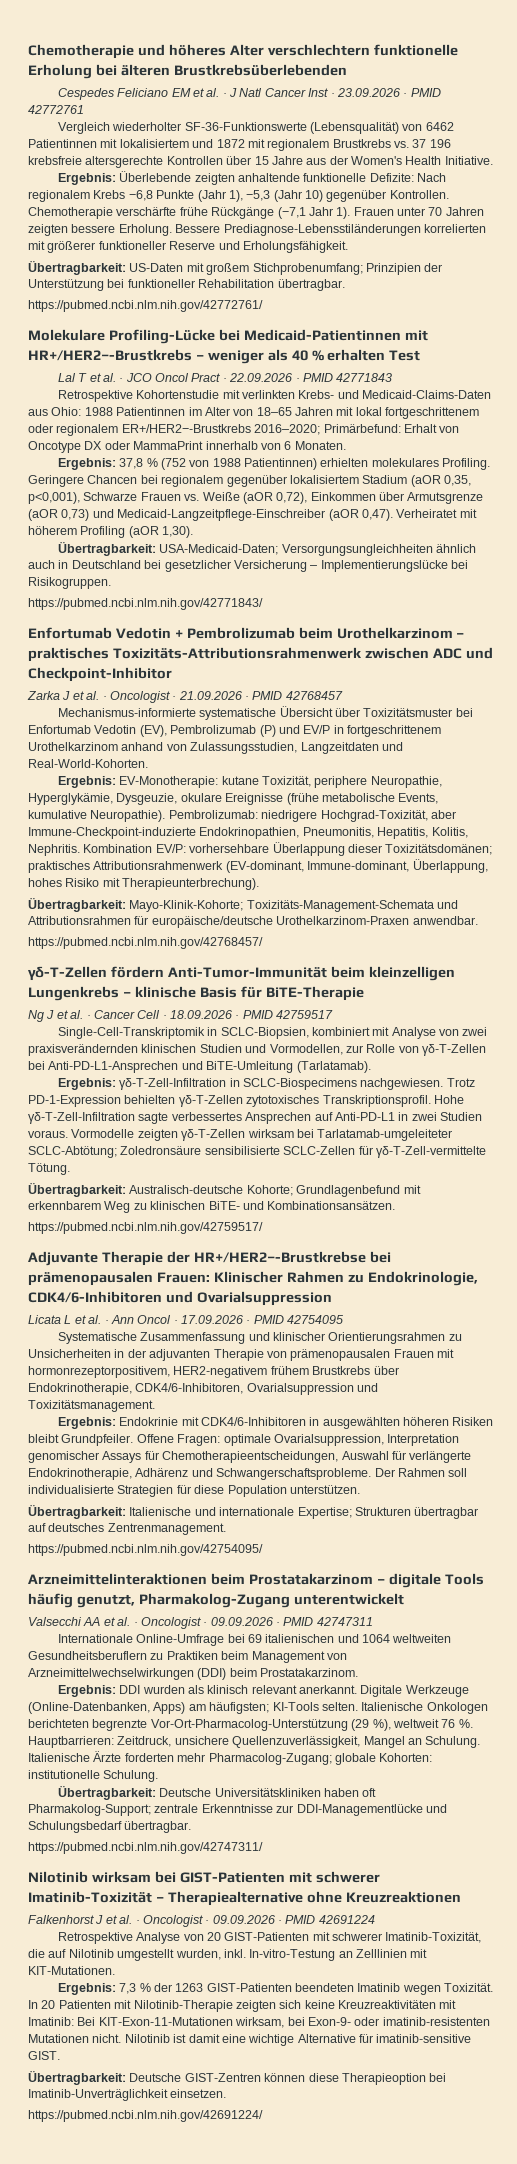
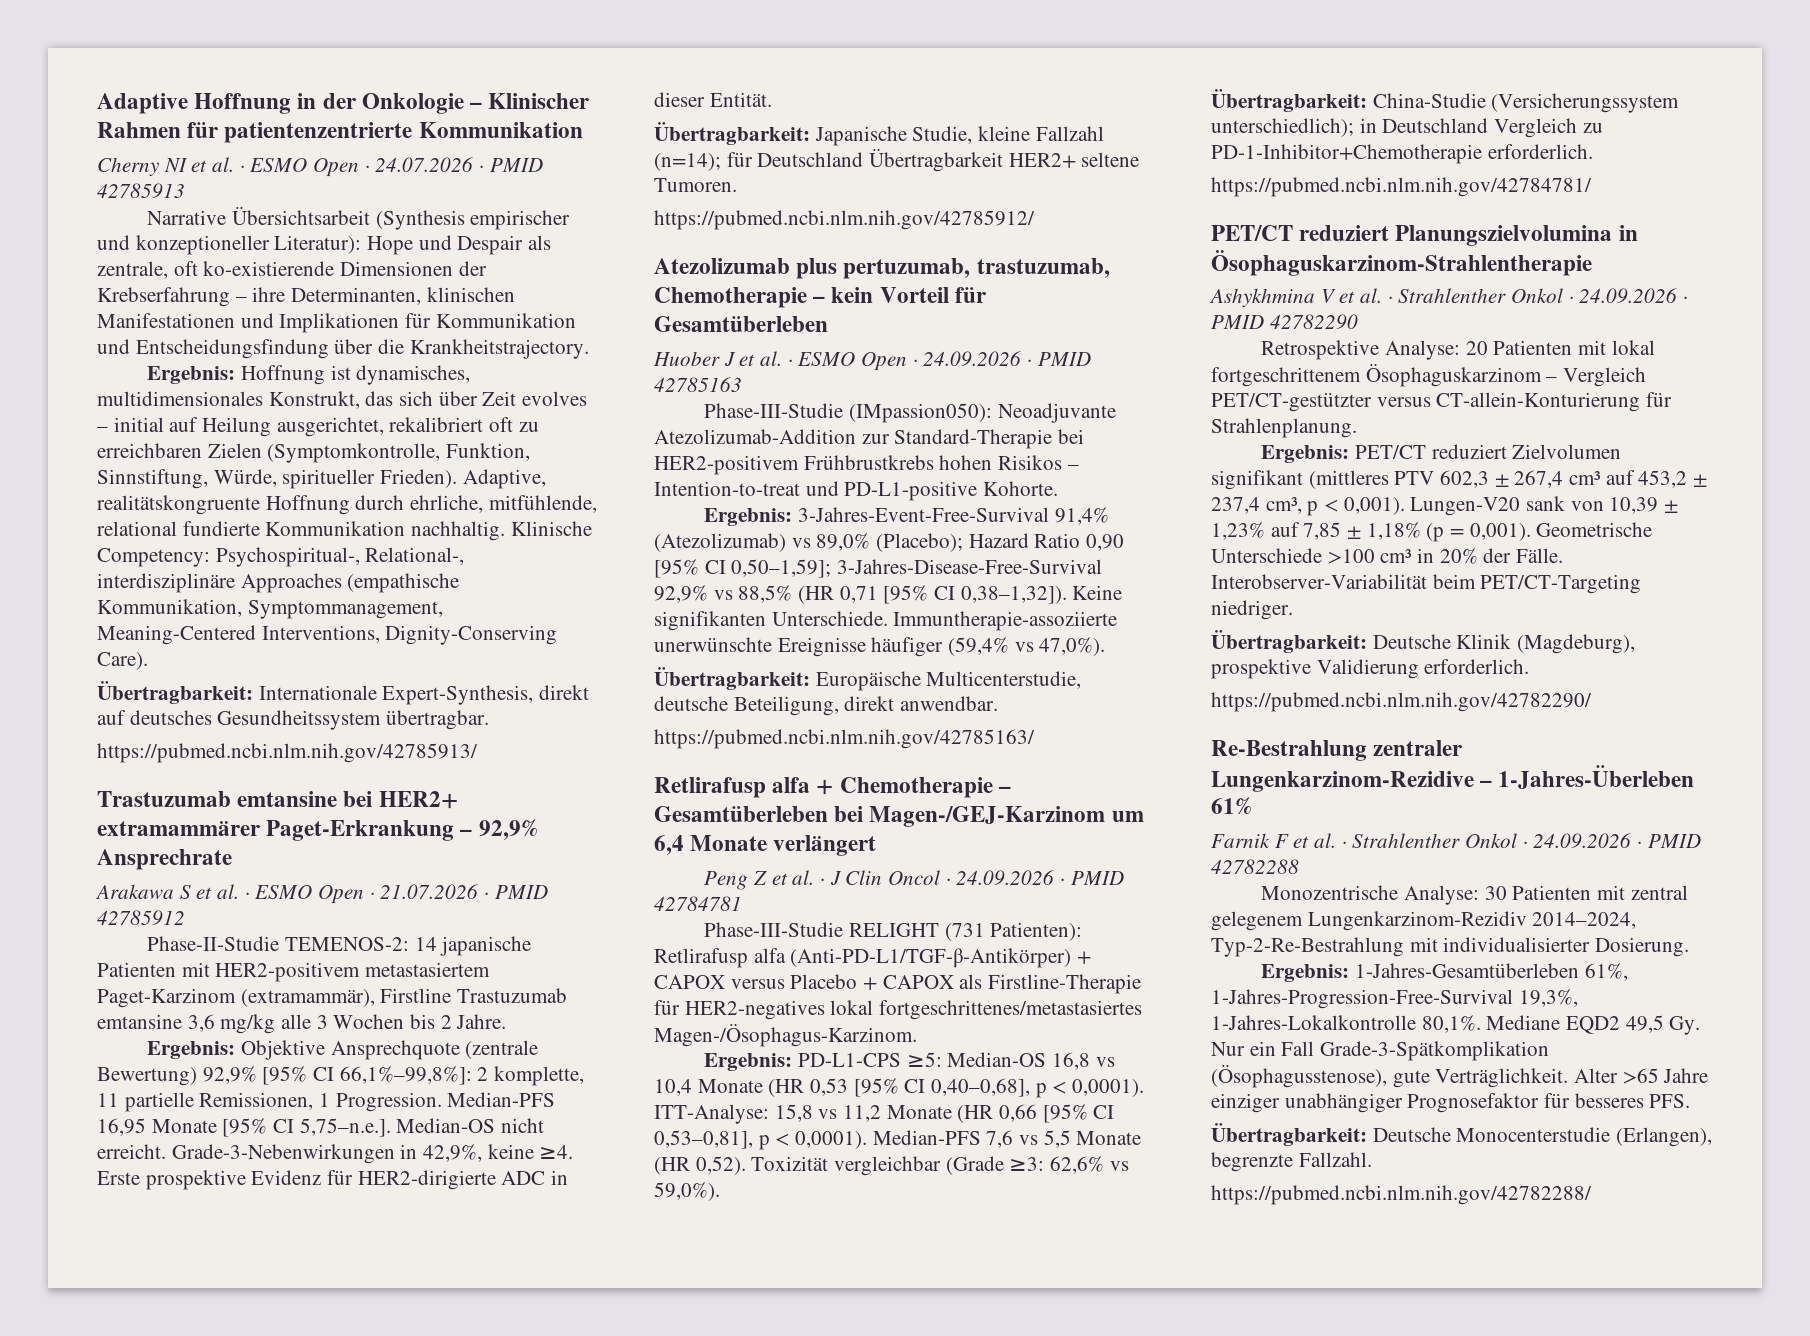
[28,44,458,59] [28,64,347,79] [57,88,441,100] [28,105,84,114] [57,122,454,134] [28,139,451,151] [28,156,493,168] [57,171,447,185] [28,190,449,202] [28,207,484,219] [28,224,486,236] [28,241,348,253] [28,260,443,275] [28,279,345,291] [28,300,263,312] [28,329,428,344] [28,349,421,364] [57,373,393,382] [57,390,492,402] [28,407,480,419] [28,424,460,436] [28,441,346,453] [57,458,491,470] [28,475,471,487] [28,492,484,504] [28,509,477,521] [28,526,194,538] [57,541,476,556] [28,560,468,572] [28,577,111,589] [28,598,263,610] [28,627,465,639] [28,647,493,662] [28,667,172,682] [27,691,343,703] [57,706,473,720] [28,725,441,737] [28,742,403,754] [28,759,148,768] [57,776,442,788] [28,793,439,805] [28,810,456,822] [28,827,468,839] [28,842,493,856] [28,859,488,873] [28,878,260,890] [28,897,459,912] [28,916,478,928] [28,937,263,949] [28,966,455,981] [28,986,364,1001] [28,1010,334,1022] [57,1027,488,1039] [28,1044,486,1056] [28,1061,371,1073] [57,1078,475,1090] [28,1095,464,1107] [28,1112,482,1124] [28,1129,453,1141] [28,1146,486,1158] [28,1163,70,1175] [28,1182,421,1197] [28,1201,396,1213] [28,1222,263,1234] [28,1251,391,1266] [28,1271,478,1286] [28,1291,332,1306] [28,1315,344,1324] [57,1332,462,1344] [28,1349,454,1361] [28,1366,399,1378] [28,1383,379,1395] [28,1400,155,1412] [57,1417,494,1429] [28,1434,460,1446] [28,1451,472,1463] [28,1468,468,1480] [28,1485,360,1497] [28,1504,479,1519] [28,1523,226,1535] [28,1544,263,1556] [28,1573,484,1588] [28,1593,404,1608] [28,1617,373,1629] [57,1634,452,1646] [28,1651,347,1663] [28,1668,359,1680] [57,1685,469,1697] [28,1702,488,1714] [28,1719,473,1731] [28,1736,481,1748] [28,1751,433,1765] [28,1770,159,1782] [57,1785,377,1800] [28,1804,447,1816] [28,1821,192,1833] [28,1842,263,1854] [28,1871,380,1883] [28,1891,461,1906] [28,1915,375,1927] [57,1932,482,1944] [28,1949,428,1961] [28,1966,115,1975] [57,1983,494,1995] [28,2000,457,2012] [28,2017,490,2028] [28,2034,472,2046] [28,2051,60,2060] [28,2070,447,2085] [28,2089,227,2101] [28,2110,263,2122] Chemotherapie und höheres Alter verschlechtern funktionelle Erholung bei älteren Brustkrebsüberlebenden // Cespedes Feliciano EM et al. · J Natl Cancer Inst · 23.09.2026 · PMID 42772761 // Vergleich wiederholter SF-36-Funktionswerte (Lebensqualität) von 6462 Patientinnen mit lokalisiertem und 1872 mit regionalem Brustkrebs vs. 37 196 krebsfreie altersgerechte Kontrollen über 15 Jahre aus der Women's Health Initiative. // Ergebnis: Überlebende zeigten anhaltende funktionelle Defizite: Nach regionalem Krebs −6,8 Punkte (Jahr 1), −5,3 (Jahr 10) gegenüber Kontrollen. Chemotherapie verschärfte frühe Rückgänge (−7,1 Jahr 1). Frauen unter 70 Jahren zeigten bessere Erholung. Bessere Prediagnose-Lebensstiländerungen korrelierten mit größerer funktioneller Reserve und Erholungsfähigkeit. // Übertragbarkeit: US-Daten mit großem Stichprobenumfang; Prinzipien der Unterstützung bei funktioneller Rehabilitation übertragbar. // https://pubmed.ncbi.nlm.nih.gov/42772761/ // Molekulare Profiling-Lücke bei Medicaid-Patientinnen mit HR+/HER2−-Brustkrebs – weniger als 40 % erhalten Test // Lal T et al. · JCO Oncol Pract · 22.09.2026 · PMID 42771843 // Retrospektive Kohortenstudie mit verlinkten Krebs- und Medicaid-Claims-Daten aus Ohio: 1988 Patientinnen im Alter von 18–65 Jahren mit lokal fortgeschrittenem oder regionalem ER+/HER2−-Brustkrebs 2016–2020; Primärbefund: Erhalt von Oncotype DX oder MammaPrint innerhalb von 6 Monaten. // Ergebnis: 37,8 % (752 von 1988 Patientinnen) erhielten molekulares Profiling. Geringere Chancen bei regionalem gegenüber lokalisiertem Stadium (aOR 0,35, p<0,001), Schwarze Frauen vs. Weiße (aOR 0,72), Einkommen über Armutsgrenze (aOR 0,73) und Medicaid-Langzeitpflege-Einschreiber (aOR 0,47). Verheiratet mit höherem Profiling (aOR 1,30). // Übertragbarkeit: USA-Medicaid-Daten; Versorgungsungleichheiten ähnlich auch in Deutschland bei gesetzlicher Versicherung – Implementierungslücke bei Risikogruppen. // https://pubmed.ncbi.nlm.nih.gov/42771843/ // Enfortumab Vedotin + Pembrolizumab beim Urothelkarzinom – praktisches Toxizitäts-Attributionsrahmenwerk zwischen ADC und Checkpoint-Inhibitor // Zarka J et al. · Oncologist · 21.09.2026 · PMID 42768457 // Mechanismus-informierte systematische Übersicht über Toxizitätsmuster bei Enfortumab Vedotin (EV), Pembrolizumab (P) und EV/P in fortgeschrittenem Urothelkarzinom anhand von Zulassungsstudien, Langzeitdaten und Real-World-Kohorten. // Ergebnis: EV-Monotherapie: kutane Toxizität, periphere Neuropathie, Hyperglykämie, Dysgeuzie, okulare Ereignisse (frühe metabolische Events, kumulative Neuropathie). Pembrolizumab: niedrigere Hochgrad-Toxizität, aber Immune-Checkpoint-induzierte Endokrinopathien, Pneumonitis, Hepatitis, Kolitis, Nephritis. Kombination EV/P: vorhersehbare Überlappung dieser Toxizitätsdomänen; praktisches Attributionsrahmenwerk (EV-dominant, Immune-dominant, Überlappung, hohes Risiko mit Therapieunterbrechung). // Übertragbarkeit: Mayo-Klinik-Kohorte; Toxizitäts-Management-Schemata und Attributionsrahmen für europäische/deutsche Urothelkarzinom-Praxen anwendbar. // https://pubmed.ncbi.nlm.nih.gov/42768457/ // γδ-T-Zellen fördern Anti-Tumor-Immunität beim kleinzelligen Lungenkrebs – klinische Basis für BiTE-Therapie // Ng J et al. · Cancer Cell · 18.09.2026 · PMID 42759517 // Single-Cell-Transkriptomik in SCLC-Biopsien, kombiniert mit Analyse von zwei praxisverändernden klinischen Studien und Vormodellen, zur Rolle von γδ-T-Zellen bei Anti-PD-L1-Ansprechen und BiTE-Umleitung (Tarlatamab). // Ergebnis: γδ-T-Zell-Infiltration in SCLC-Biospecimens nachgewiesen. Trotz PD-1-Expression behielten γδ-T-Zellen zytotoxisches Transkriptionsprofil. Hohe γδ-T-Zell-Infiltration sagte verbessertes Ansprechen auf Anti-PD-L1 in zwei Studien voraus. Vormodelle zeigten γδ-T-Zellen wirksam bei Tarlatamab-umgeleiteter SCLC-Abtötung; Zoledronsäure sensibilisierte SCLC-Zellen für γδ-T-Zell-vermittelte Tötung. // Übertragbarkeit: Australisch-deutsche Kohorte; Grundlagenbefund mit erkennbarem Weg zu klinischen BiTE- und Kombinationsansätzen. // https://pubmed.ncbi.nlm.nih.gov/42759517/ // Adjuvante Therapie der HR+/HER2−-Brustkrebse bei prämenopausalen Frauen: Klinischer Rahmen zu Endokrinologie, CDK4/6-Inhibitoren und Ovarialsuppression // Licata L et al. · Ann Oncol · 17.09.2026 · PMID 42754095 // Systematische Zusammenfassung und klinischer Orientierungsrahmen zu Unsicherheiten in der adjuvanten Therapie von prämenopausalen Frauen mit hormonrezeptorpositivem, HER2-negativem frühem Brustkrebs über Endokrinotherapie, CDK4/6-Inhibitoren, Ovarialsuppression und Toxizitätsmanagement. // Ergebnis: Endokrinie mit CDK4/6-Inhibitoren in ausgewählten höheren Risiken bleibt Grundpfeiler. Offene Fragen: optimale Ovarialsuppression, Interpretation genomischer Assays für Chemotherapieentscheidungen, Auswahl für verlängerte Endokrinotherapie, Adhärenz und Schwangerschaftsprobleme. Der Rahmen soll individualisierte Strategien für diese Population unterstützen. // Übertragbarkeit: Italienische und internationale Expertise; Strukturen übertragbar auf deutsches Zentrenmanagement. // https://pubmed.ncbi.nlm.nih.gov/42754095/ // Arzneimittelinteraktionen beim Prostatakarzinom – digitale Tools häufig genutzt, Pharmakolog-Zugang unterentwickelt // Valsecchi AA et al. · Oncologist · 09.09.2026 · PMID 42747311 // Internationale Online-Umfrage bei 69 italienischen und 1064 weltweiten Gesundheitsberuflern zu Praktiken beim Management von Arzneimittelwechselwirkungen (DDI) beim Prostatakarzinom. // Ergebnis: DDI wurden als klinisch relevant anerkannt. Digitale Werkzeuge (Online-Datenbanken, Apps) am häufigsten; KI-Tools selten. Italienische Onkologen berichteten begrenzte Vor-Ort-Pharmacolog-Unterstützung (29 %), weltweit 76 %. Hauptbarrieren: Zeitdruck, unsichere Quellenzuverlässigkeit, Mangel an Schulung. Italienische Ärzte forderten mehr Pharmacolog-Zugang; globale Kohorten: institutionelle Schulung. // Übertragbarkeit: Deutsche Universitätskliniken haben oft Pharmakolog-Support; zentrale Erkenntnisse zur DDI-Managementlücke und Schulungsbedarf übertragbar. // https://pubmed.ncbi.nlm.nih.gov/42747311/ // Nilotinib wirksam bei GIST-Patienten mit schwerer Imatinib-Toxizität – Therapiealternative ohne Kreuzreaktionen // Falkenhorst J et al. · Oncologist · 09.09.2026 · PMID 42691224 // Retrospektive Analyse von 20 GIST-Patienten mit schwerer Imatinib-Toxizität, die auf Nilotinib umgestellt wurden, inkl. In-vitro-Testung an Zelllinien mit KIT-Mutationen. // Ergebnis: 7,3 % der 1263 GIST-Patienten beendeten Imatinib wegen Toxizität. In 20 Patienten mit Nilotinib-Therapie zeigten sich keine Kreuzreaktivitäten mit Imatinib: Bei KIT-Exon-11-Mutationen wirksam, bei Exon-9- oder imatinib-resistenten Mutationen nicht. Nilotinib ist damit eine wichtige Alternative für imatinib-sensitive GIST. // Übertragbarkeit: Deutsche GIST-Zentren können diese Therapieoption bei Imatinib-Unverträglichkeit einsetzen. // https://pubmed.ncbi.nlm.nih.gov/42691224/ -> [97,93,590,114] [97,122,583,143] [97,157,543,177] [97,183,185,198] [147,206,571,230] [97,235,552,255] [97,261,487,279] [97,287,515,307] [97,313,576,333] [97,339,589,359] [147,365,471,385] [97,391,588,409] [97,417,539,437] [97,443,531,463] [97,469,546,489] [97,495,597,515] [97,521,592,541] [97,547,465,567] [97,573,460,593] [97,599,443,619] [97,625,558,645] [97,652,148,670] [97,681,590,705] [97,710,490,730] [97,743,478,763] [97,791,458,809] [97,819,538,841] [97,849,232,870] [95,884,548,904] [97,910,185,925] [147,936,532,956] [97,962,491,982] [97,988,568,1008] [97,1014,507,1034] [147,1040,539,1060] [97,1066,585,1086] [97,1092,556,1112] [97,1118,545,1137] [97,1144,574,1164] [97,1170,569,1190] [654,92,772,107] [654,122,1104,146] [654,148,1140,172] [654,178,737,192] [654,210,1035,230] [654,258,1110,279] [654,287,986,308] [654,316,828,332] [653,351,1091,371] [654,377,742,392] [704,403,1116,423] [654,429,1085,449] [654,455,1079,475] [654,481,1059,501] [704,507,1109,526] [654,533,1125,552] [654,559,1103,578] [654,585,1123,604] [654,611,1118,631] [654,637,1106,657] [654,667,1082,691] [654,696,999,716] [654,729,1035,749] [654,777,1011,798] [654,806,1144,827] [654,835,877,856] [704,870,1124,890] [654,896,742,911] [704,922,1083,941] [654,948,1092,968] [654,974,1142,994] [654,1000,1143,1020] [654,1023,917,1047] [704,1052,1115,1071] [654,1078,1145,1098] [654,1104,1115,1124] [654,1130,1142,1150] [654,1156,1129,1176] [654,1182,720,1201] [1211,89,1680,113] [1211,118,1603,138] [1211,144,1593,164] [1211,177,1592,197] [1211,225,1638,246] [1211,250,1592,276] [1209,288,1689,308] [1211,314,1358,329] [1261,340,1655,360] [1211,363,1647,387] [1211,392,1673,412] [1211,418,1357,438] [1261,444,1622,463] [1211,470,1708,490] [1211,496,1679,516] [1211,522,1653,542] [1211,548,1564,564] [1211,574,1642,594] [1211,600,1293,620] [1211,630,1636,654] [1211,659,1530,679] [1211,692,1592,712] [1211,740,1463,761] [1211,765,1695,792] [1211,797,1252,815] [1211,833,1701,848] [1211,859,1299,874] [1261,885,1688,905] [1211,911,1637,931] [1211,937,1690,957] [1261,963,1628,982] [1211,989,1578,1009] [1211,1015,1701,1035] [1211,1041,1550,1061] [1211,1064,1709,1088] [1211,1093,1691,1113] [1211,1123,1713,1147] [1211,1152,1372,1172] [1211,1185,1592,1205] Adaptive Hoffnung in der Onkologie – Klinischer Rahmen für patientenzentrierte Kommunikation // Cherny NI et al. · ESMO Open · 24.07.2026 · PMID 42785913 // Narrative Übersichtsarbeit (Synthesis empirischer und konzeptioneller Literatur): Hope und Despair als zentrale, oft ko-existierende Dimensionen der Krebserfahrung – ihre Determinanten, klinischen Manifestationen und Implikationen für Kommunikation und Entscheidungsfindung über die Krankheitstrajectory. // Ergebnis: Hoffnung ist dynamisches, multidimensionales Konstrukt, das sich über Zeit evolves – initial auf Heilung ausgerichtet, rekalibriert oft zu erreichbaren Zielen (Symptomkontrolle, Funktion, Sinnstiftung, Würde, spiritueller Frieden). Adaptive, realitätskongruente Hoffnung durch ehrliche, mitfühlende, relational fundierte Kommunikation nachhaltig. Klinische Competency: Psychospiritual-, Relational-, interdisziplinäre Approaches (empathische Kommunikation, Symptommanagement, Meaning-Centered Interventions, Dignity-Conserving Care). // Übertragbarkeit: Internationale Expert-Synthesis, direkt auf deutsches Gesundheitssystem übertragbar. // https://pubmed.ncbi.nlm.nih.gov/42785913/ // Trastuzumab emtansine bei HER2+ extramammärer Paget-Erkrankung – 92,9% Ansprechrate // Arakawa S et al. · ESMO Open · 21.07.2026 · PMID 42785912 // Phase-II-Studie TEMENOS-2: 14 japanische Patienten mit HER2-positivem metastasiertem Paget-Karzinom (extramammär), Firstline Trastuzumab emtansine 3,6 mg/kg alle 3 Wochen bis 2 Jahre. // Ergebnis: Objektive Ansprechquote (zentrale Bewertung) 92,9% [95% CI 66,1%–99,8%]: 2 komplette, 11 partielle Remissionen, 1 Progression. Median-PFS 16,95 Monate [95% CI 5,75–n.e.]. Median-OS nicht erreicht. Grade-3-Nebenwirkungen in 42,9%, keine ≥4. Erste prospektive Evidenz für HER2-dirigierte ADC in dieser Entität. // Übertragbarkeit: Japanische Studie, kleine Fallzahl (n=14); für Deutschland Übertragbarkeit HER2+ seltene Tumoren. // https://pubmed.ncbi.nlm.nih.gov/42785912/ // Atezolizumab plus pertuzumab, trastuzumab, Chemotherapie – kein Vorteil für Gesamtüberleben // Huober J et al. · ESMO Open · 24.09.2026 · PMID 42785163 // Phase-III-Studie (IMpassion050): Neoadjuvante Atezolizumab-Addition zur Standard-Therapie bei HER2-positivem Frühbrustkrebs hohen Risikos – Intention-to-treat und PD-L1-positive Kohorte. // Ergebnis: 3-Jahres-Event-Free-Survival 91,4% (Atezolizumab) vs 89,0% (Placebo); Hazard Ratio 0,90 [95% CI 0,50–1,59]; 3-Jahres-Disease-Free-Survival 92,9% vs 88,5% (HR 0,71 [95% CI 0,38–1,32]). Keine signifikanten Unterschiede. Immuntherapie-assoziierte unerwünschte Ereignisse häufiger (59,4% vs 47,0%). // Übertragbarkeit: Europäische Multicenterstudie, deutsche Beteiligung, direkt anwendbar. // https://pubmed.ncbi.nlm.nih.gov/42785163/ // Retlirafusp alfa + Chemotherapie – Gesamtüberleben bei Magen-/GEJ-Karzinom um 6,4 Monate verlängert // Peng Z et al. · J Clin Oncol · 24.09.2026 · PMID 42784781 // Phase-III-Studie RELIGHT (731 Patienten): Retlirafusp alfa (Anti-PD-L1/TGF-β-Antikörper) + CAPOX versus Placebo + CAPOX als Firstline-Therapie für HER2-negatives lokal fortgeschrittenes/metastasiertes Magen-/Ösophagus-Karzinom. // Ergebnis: PD-L1-CPS ≥5: Median-OS 16,8 vs 10,4 Monate (HR 0,53 [95% CI 0,40–0,68], p < 0,0001). ITT-Analyse: 15,8 vs 11,2 Monate (HR 0,66 [95% CI 0,53–0,81], p < 0,0001). Median-PFS 7,6 vs 5,5 Monate (HR 0,52). Toxizität vergleichbar (Grade ≥3: 62,6% vs 59,0%). // Übertragbarkeit: China-Studie (Versicherungssystem unterschiedlich); in Deutschland Vergleich zu PD-1-Inhibitor+Chemotherapie erforderlich. // https://pubmed.ncbi.nlm.nih.gov/42784781/ // PET/CT reduziert Planungszielvolumina in Ösophaguskarzinom-Strahlentherapie // Ashykhmina V et al. · Strahlenther Onkol · 24.09.2026 · PMID 42782290 // Retrospektive Analyse: 20 Patienten mit lokal fortgeschrittenem Ösophaguskarzinom – Vergleich PET/CT-gestützter versus CT-allein-Konturierung für Strahlenplanung. // Ergebnis: PET/CT reduziert Zielvolumen signifikant (mittleres PTV 602,3 ± 267,4 cm³ auf 453,2 ± 237,4 cm³, p < 0,001). Lungen-V20 sank von 10,39 ± 1,23% auf 7,85 ± 1,18% (p = 0,001). Geometrische Unterschiede >100 cm³ in 20% der Fälle. Interobserver-Variabilität beim PET/CT-Targeting niedriger. // Übertragbarkeit: Deutsche Klinik (Magdeburg), prospektive Validierung erforderlich. // https://pubmed.ncbi.nlm.nih.gov/42782290/ // Re-Bestrahlung zentraler Lungenkarzinom-Rezidive – 1-Jahres-Überleben 61% // Farnik F et al. · Strahlenther Onkol · 24.09.2026 · PMID 42782288 // Monozentrische Analyse: 30 Patienten mit zentral gelegenem Lungenkarzinom-Rezidiv 2014–2024, Typ-2-Re-Bestrahlung mit individualisierter Dosierung. // Ergebnis: 1-Jahres-Gesamtüberleben 61%, 1-Jahres-Progression-Free-Survival 19,3%, 1-Jahres-Lokalkontrolle 80,1%. Mediane EQD2 49,5 Gy. Nur ein Fall Grade-3-Spätkomplikation (Ösophagusstenose), gute Verträglichkeit. Alter >65 Jahre einziger unabhängiger Prognosefaktor für besseres PFS. // Übertragbarkeit: Deutsche Monocenterstudie (Erlangen), begrenzte Fallzahl. // https://pubmed.ncbi.nlm.nih.gov/42782288/

